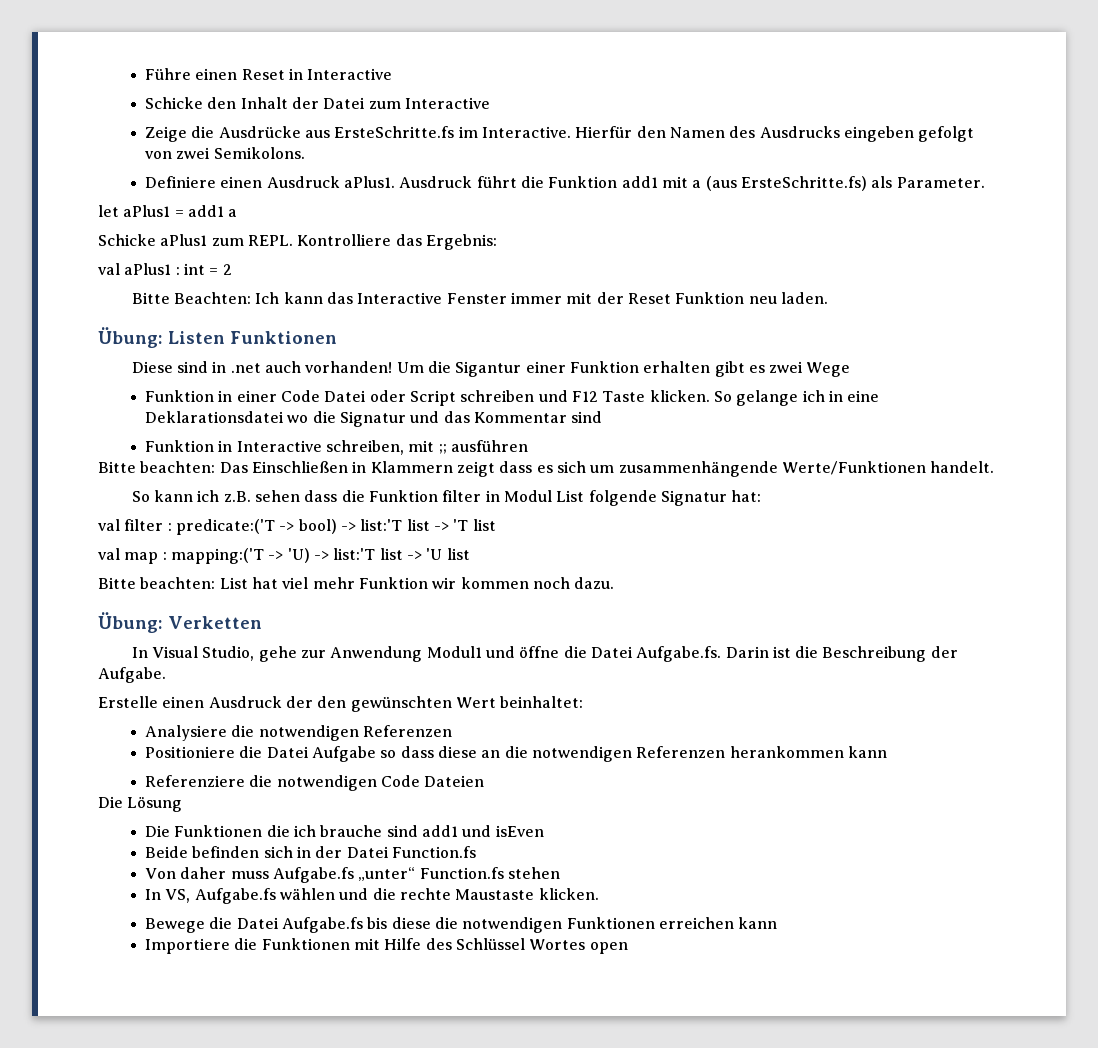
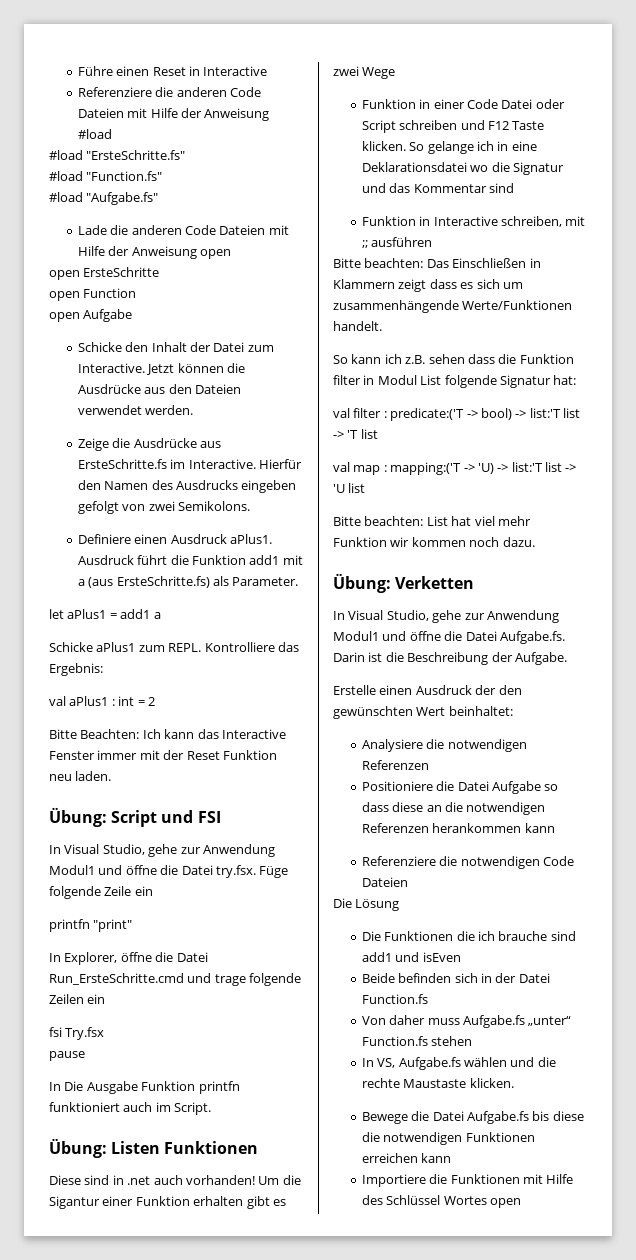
(393, 74) none -> [77,87,261,97] [77,108,270,121] [77,129,112,139] [49,150,186,160] [49,171,163,181] [49,192,159,205] [77,225,289,235] [77,246,231,259] [49,267,160,280] [49,288,137,301] [49,309,133,322] // Referenziere die anderen Code Dateien mit Hilfe der Anweisung #load // #load "ErsteSchritte.fs" // #load "Function.fs" // #load "Aufgabe.fs" // Lade die anderen Code Dateien mit Hilfe der Anweisung open // open ErsteSchritte // open Function // open Aufgabe
[405,97,491,109] Interactive -> [77,363,245,375] [77,384,241,394] [77,405,194,415] Interactive. Jetzt können die Ausdrücke aus den Dateien verwendet werden.
(828, 298) none -> [49,807,221,827] [49,844,275,857] [49,865,289,878] [49,886,153,899] [49,919,133,932] [49,952,208,965] [49,973,302,986] [49,994,106,1004] [49,1027,105,1040] [49,1051,85,1061] [49,1081,240,1094] [49,1102,212,1115] // Übung: Script und FSI // In Visual Studio, gehe zur Anwendung Modul1 und öffne die Datei try.fsx. Füge folgende Zeile ein // printfn "print" // In Explorer, öffne die Datei Run_ErsteSchritte.cmd und trage folgende Zeilen ein // fsi Try.fsx // pause // In Die Ausgabe Funktion printfn funktioniert auch im Script.

